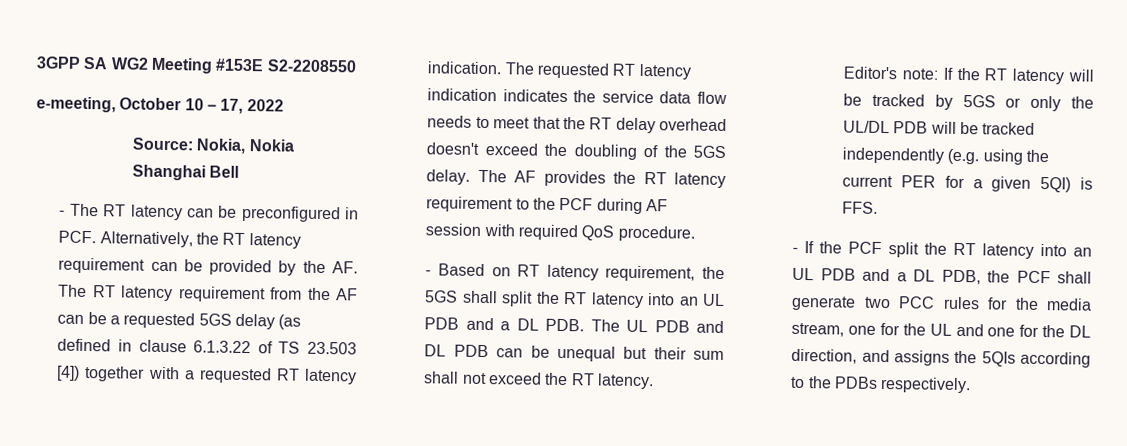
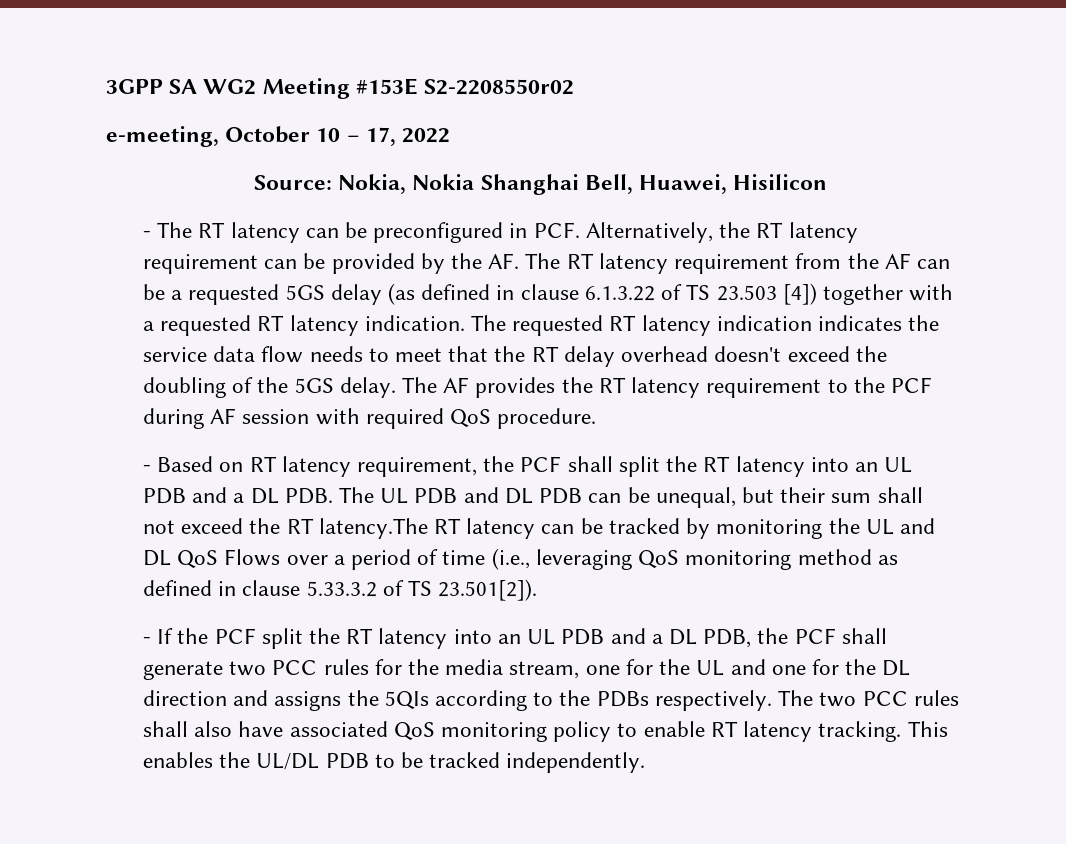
[266,59,357,73] S2-2208550 -> [424,79,575,95] S2-2208550r02
[209,165,240,178] Bell -> [584,174,828,194] Bell, Huawei, Hisilicon
[424,290,459,303] 5GS -> [520,456,562,472] PCF
[556,345,616,362] unequal -> [655,487,736,508] unequal,
[596,373,654,390] [843,66,1094,85] latency. // Editor's note: If the RT latency will -> [318,518,575,539] latency.The RT latency can
[962,95,1094,112] [843,120,1036,135] [842,147,1050,165] [842,175,1093,193] [842,201,879,214] 5GS or only the UL/DL PDB will be tracked independently (e.g. using the current PER for a given 5QI) is FFS. -> [716,518,935,539] [143,548,898,570] [143,579,538,601] monitoring the UL and DL QoS Flows over a period of time (i.e., leveraging QoS monitoring method as defined in clause 5.33.3.2 of TS 23.501[2]).
[791,348,858,364] direction, -> [143,690,228,706] direction
(972, 385) none -> [778,690,959,707] [143,721,948,742] [143,752,646,773] The two PCC rules shall also have associated QoS monitoring policy to enable RT latency tracking. This enables the UL/DL PDB to be tracked independently.

